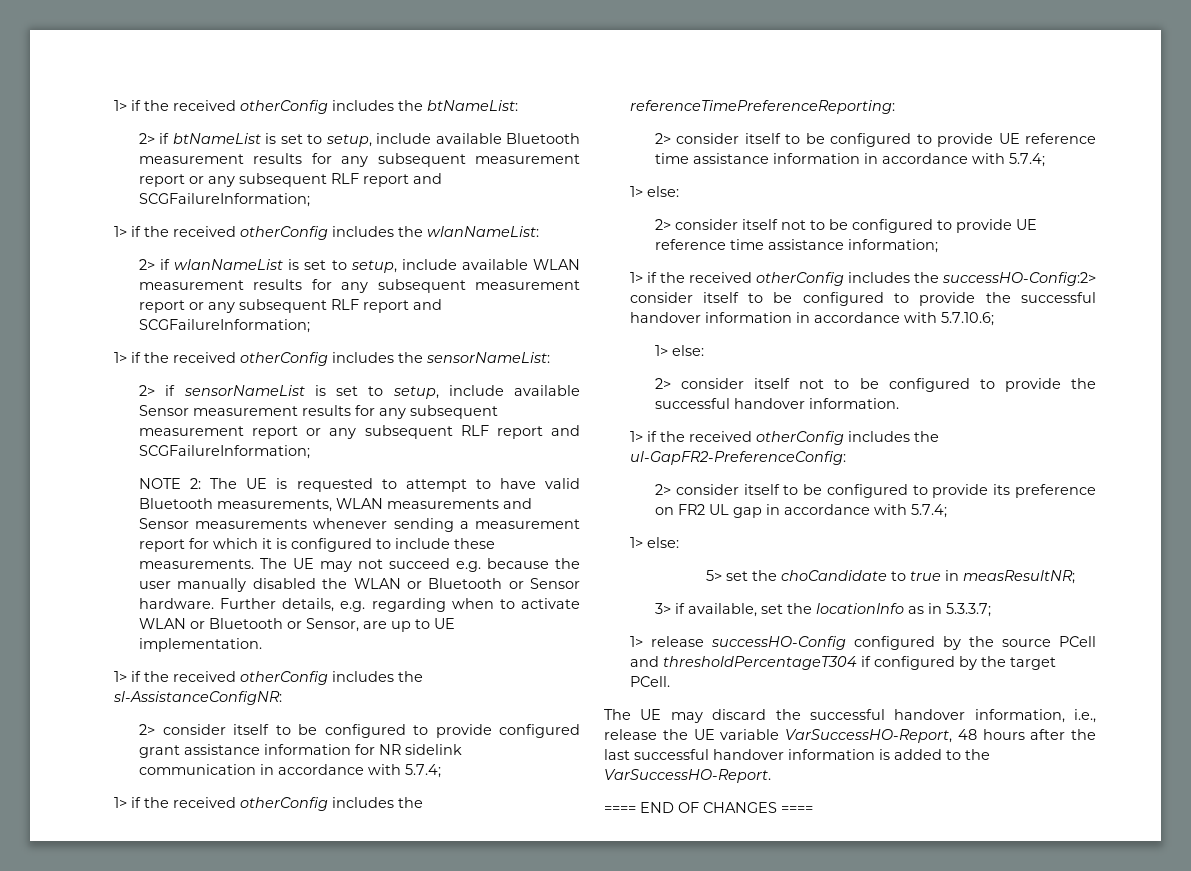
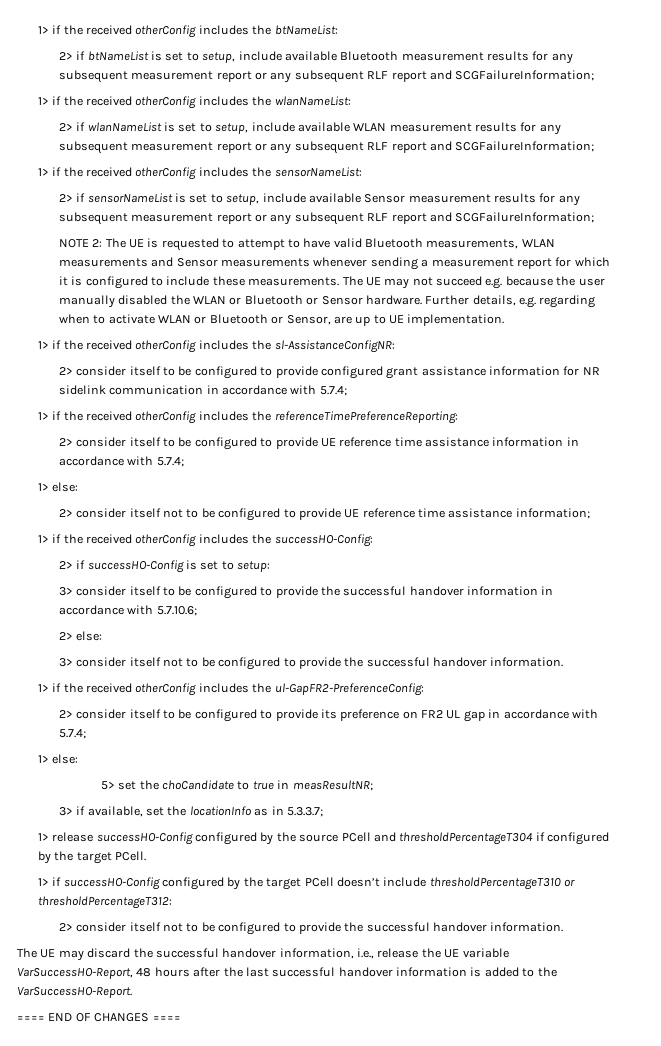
[942,272,1096,286] successHO-Config:2> -> [274,534,373,547] [58,560,271,573] [58,587,73,596] successHO-Config: // 2> if successHO-Config is set to setup: // 3>
[655,345,705,356] [655,378,672,389] 1> else: // 2> -> [58,631,103,641] [58,658,73,667] 2> else: // 3>
(670, 681) none -> [37,877,576,890] [37,896,172,909] [58,922,564,935] // 1> if successHO-Config configured by the target PCell doesn’t include thresholdPercentageT310 or thresholdPercentageT312: // 2> consider itself not to be configured to provide the successful handover information.

